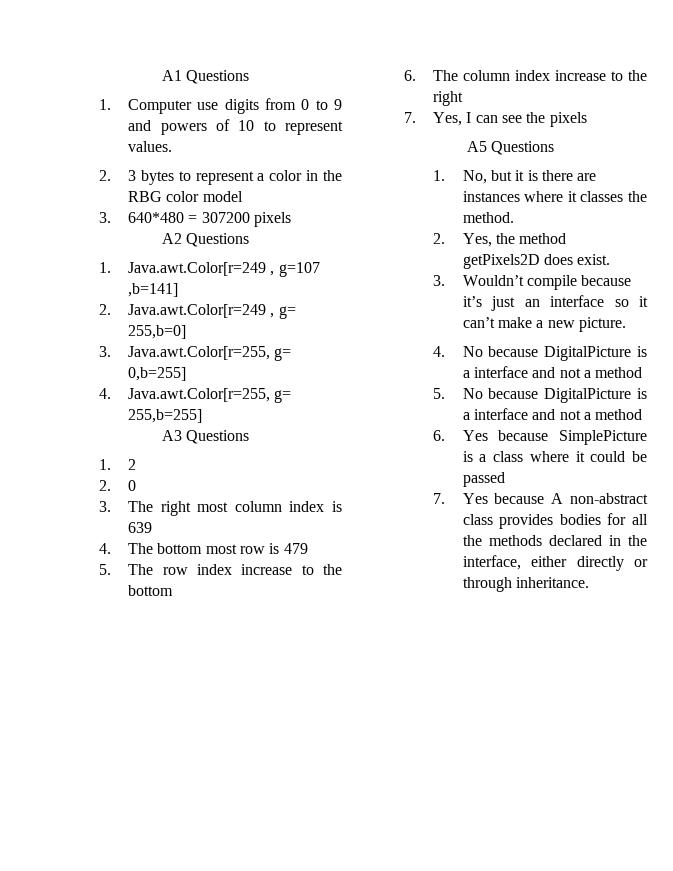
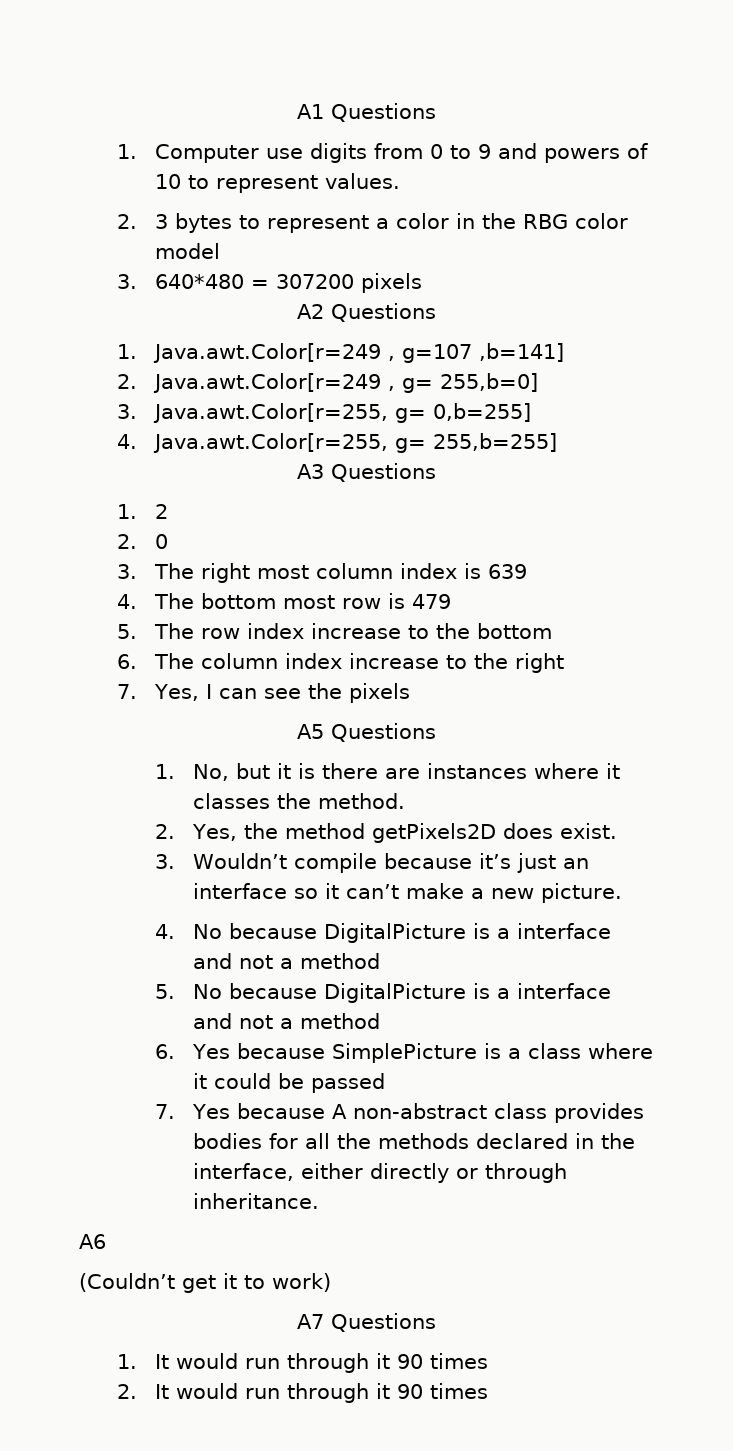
(590, 582) none -> [79,1234,106,1249] [79,1273,331,1293] [297,1313,436,1332] [116,1353,488,1373] [116,1383,488,1403] // A6 // (Couldn’t get it to work) // A7 Questions // 1. It would run through it 90 times // 2. It would run through it 90 times

